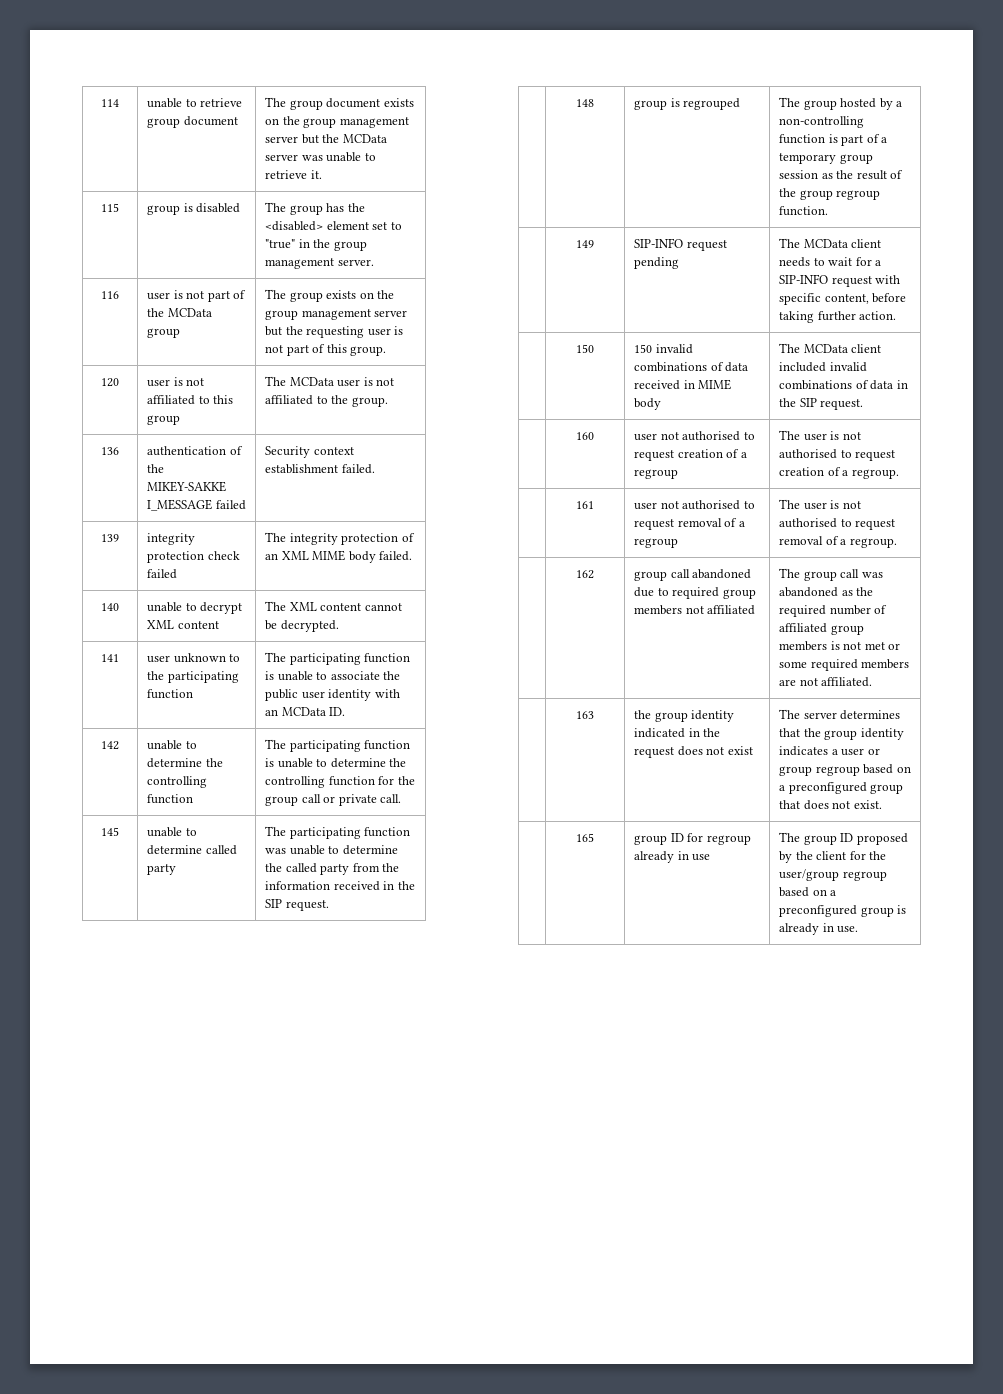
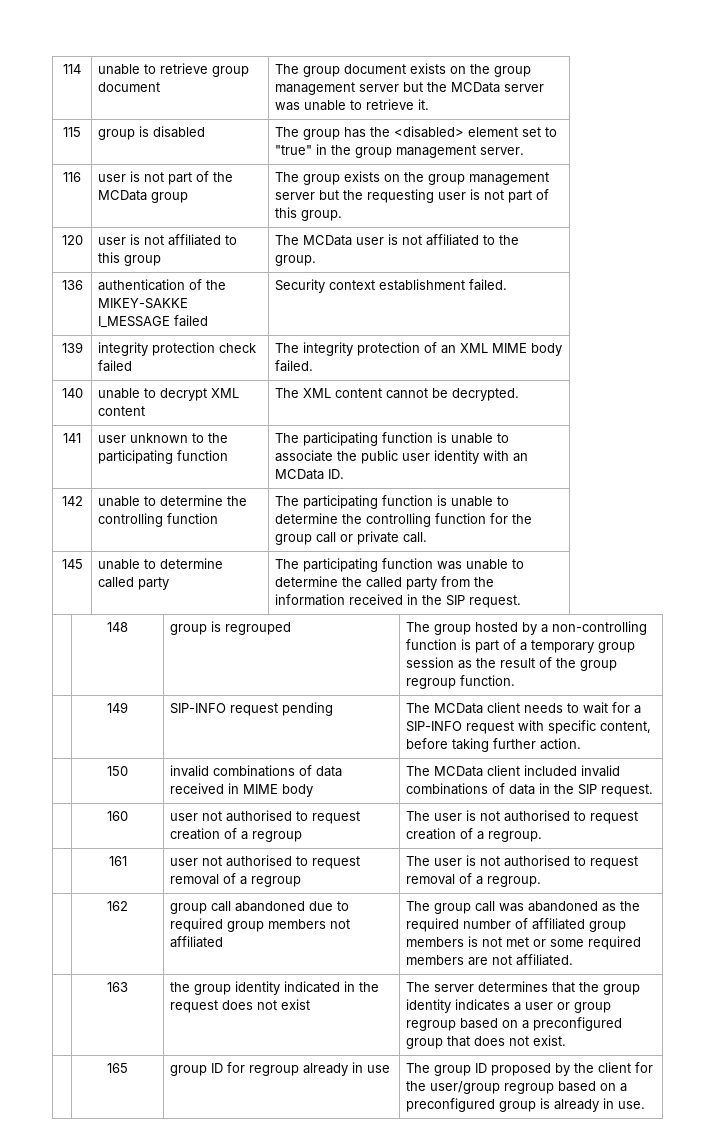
[634,344,653,353] 150 -> (128, 771) none

